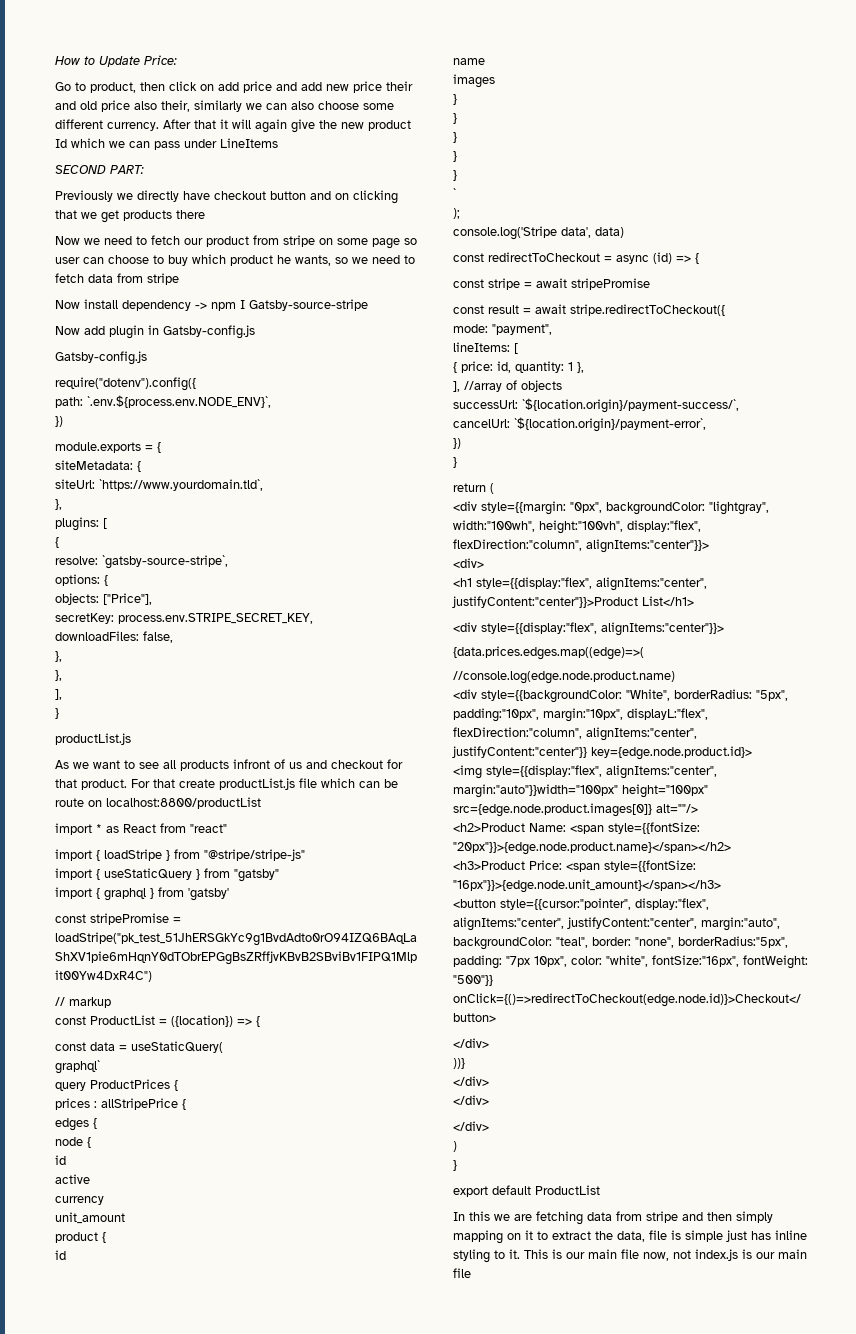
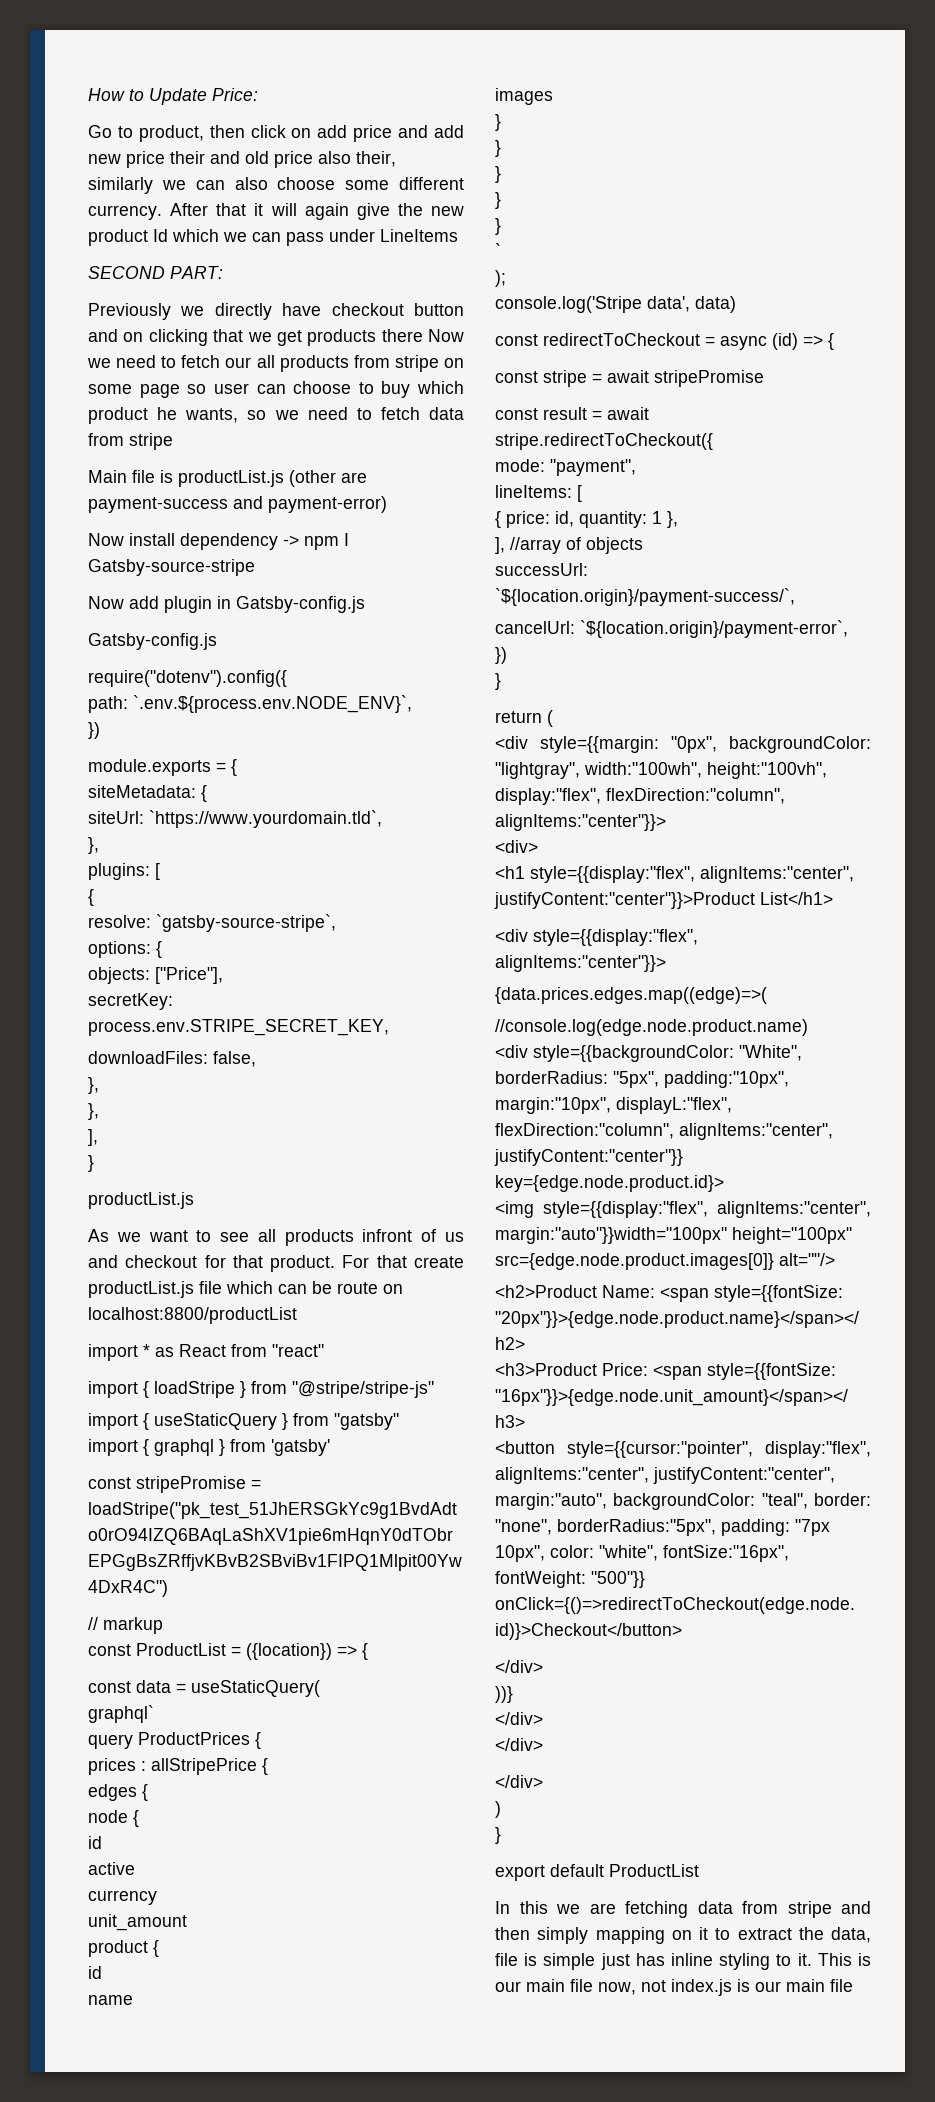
(205, 214) // -> (423, 335) none
[206,236,249,247] product -> [256,355,349,372] all products
(179, 279) none -> [88,470,367,487] [88,496,387,513] // Main file is productList.js (other are payment-success and payment-error)

